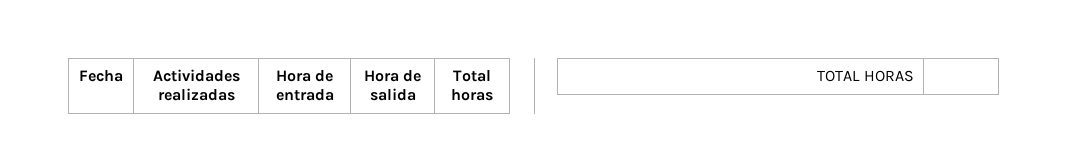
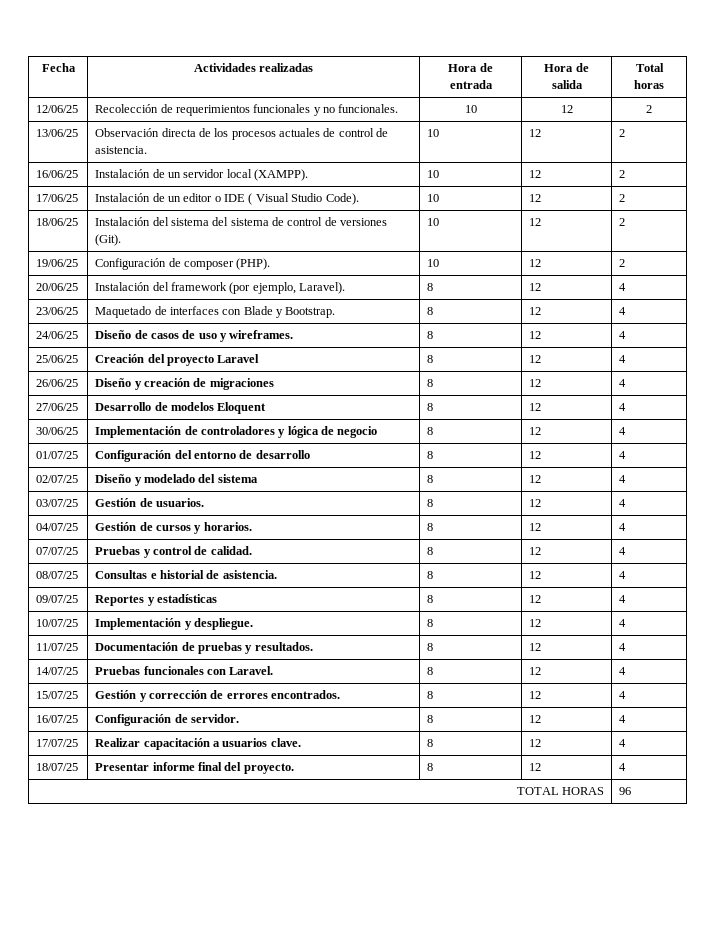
(493, 95) none -> [36,105,79,113] [95,104,399,116] [464,105,477,113] [560,105,573,113] [646,105,652,113] [36,129,79,137] [95,128,389,140] [95,146,148,154] [427,129,440,137] [529,129,542,137] [619,129,626,137] [36,170,79,178] [95,169,308,181] [427,170,440,178] [529,170,542,178] [619,170,626,178] [36,194,79,202] [95,193,359,205] [427,194,440,202] [529,194,542,202] [619,194,626,202] [36,218,79,226] [95,217,388,226] [95,234,122,246] [427,218,440,226] [529,218,542,226] [619,218,626,226] [36,259,79,267] [95,258,271,270] [427,259,440,267] [529,259,542,267] [619,259,626,267] [36,283,79,291] [95,282,345,294] [427,283,434,291] [529,283,542,291] [619,283,627,291] [36,307,79,315] [95,306,336,318] [427,307,434,315] [529,307,542,315] [619,307,627,315] [36,331,79,339] [95,330,294,342] [427,331,434,339] [529,331,542,339] [619,331,627,339] [36,355,79,363] [95,354,260,366] [427,355,434,363] [529,355,542,363] [619,355,627,363] [36,379,79,387] [95,378,274,390] [427,379,434,387] [529,379,542,387] [619,379,627,387] [36,403,79,411] [95,402,267,414] [427,403,434,411] [529,403,542,411] [619,403,627,411] [36,427,79,435] [95,426,378,438] [427,427,434,435] [529,427,542,435] [619,427,627,435] [36,451,79,459] [95,450,310,462] [427,451,434,459] [529,451,542,459] [619,451,627,459] [36,475,79,483] [95,474,258,486] [427,475,434,483] [529,475,542,483] [619,475,627,483] [36,499,79,507] [95,498,204,507] [427,499,434,507] [529,499,542,507] [619,499,627,507] [36,523,79,531] [95,522,252,534] [427,523,434,531] [529,523,542,531] [619,523,627,531] [36,547,79,555] [95,546,252,558] [427,547,434,555] [529,547,542,555] [619,547,627,555] [36,571,79,579] [95,570,277,579] [427,571,434,579] [529,571,542,579] [619,571,627,579] [36,595,79,603] [95,594,217,606] [427,595,434,603] [529,595,542,603] [619,595,627,603] [36,619,79,627] [95,618,253,630] [427,619,434,627] [529,619,542,627] [619,619,627,627] [36,643,79,651] [95,642,313,654] [427,643,434,651] [529,643,542,651] [619,643,627,651] [36,667,79,675] [95,666,274,675] [427,667,434,675] [529,667,542,675] [619,667,627,675] [36,691,79,699] [95,690,340,702] [427,691,434,699] [529,691,542,699] [619,691,627,699] [36,715,79,723] [95,714,239,726] [427,715,434,723] [529,715,542,723] [619,715,627,723] [36,739,79,747] [95,738,301,750] [427,739,434,747] [529,739,542,747] [619,739,627,747] [36,763,79,771] [95,762,294,774] [427,763,434,771] [529,763,542,771] [619,763,627,771] // 12/06/25 | Recolección de requerimientos funcionales y no funcionales. | 10 | 12 | 2 // 13/06/25 | Observación directa de los procesos actuales de control de asistencia. | 10 | 12 | 2 // 16/06/25 | Instalación de un servidor local (XAMPP). | 10 | 12 | 2 // 17/06/25 | Instalación de un editor o IDE ( Visual Studio Code). | 10 | 12 | 2 // 18/06/25 | Instalación del sistema del sistema de control de versiones (Git). | 10 | 12 | 2 // 19/06/25 | Configuración de composer (PHP). | 10 | 12 | 2 // 20/06/25 | Instalación del framework (por ejemplo, Laravel). | 8 | 12 | 4 // 23/06/25 | Maquetado de interfaces con Blade y Bootstrap. | 8 | 12 | 4 // 24/06/25 | Diseño de casos de uso y wireframes. | 8 | 12 | 4 // 25/06/25 | Creación del proyecto Laravel | 8 | 12 | 4 // 26/06/25 | Diseño y creación de migraciones | 8 | 12 | 4 // 27/06/25 | Desarrollo de modelos Eloquent | 8 | 12 | 4 // 30/06/25 | Implementación de controladores y lógica de negocio | 8 | 12 | 4 // 01/07/25 | Configuración del entorno de desarrollo | 8 | 12 | 4 // 02/07/25 | Diseño y modelado del sistema | 8 | 12 | 4 // 03/07/25 | Gestión de usuarios. | 8 | 12 | 4 // 04/07/25 | Gestión de cursos y horarios. | 8 | 12 | 4 // 07/07/25 | Pruebas y control de calidad. | 8 | 12 | 4 // 08/07/25 | Consultas e historial de asistencia. | 8 | 12 | 4 // 09/07/25 | Reportes y estadísticas | 8 | 12 | 4 // 10/07/25 | Implementación y despliegue. | 8 | 12 | 4 // 11/07/25 | Documentación de pruebas y resultados. | 8 | 12 | 4 // 14/07/25 | Pruebas funcionales con Laravel. | 8 | 12 | 4 // 15/07/25 | Gestión y corrección de errores encontrados. | 8 | 12 | 4 // 16/07/25 | Configuración de servidor. | 8 | 12 | 4 // 17/07/25 | Realizar capacitación a usuarios clave. | 8 | 12 | 4 // 18/07/25 | Presentar informe final del proyecto. | 8 | 12 | 4
(914, 76) none -> [619,787,632,795] 96

